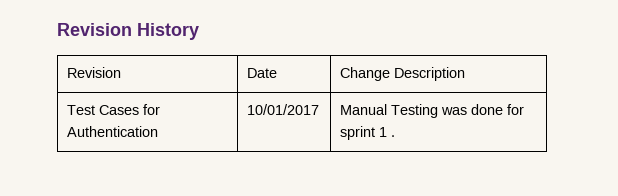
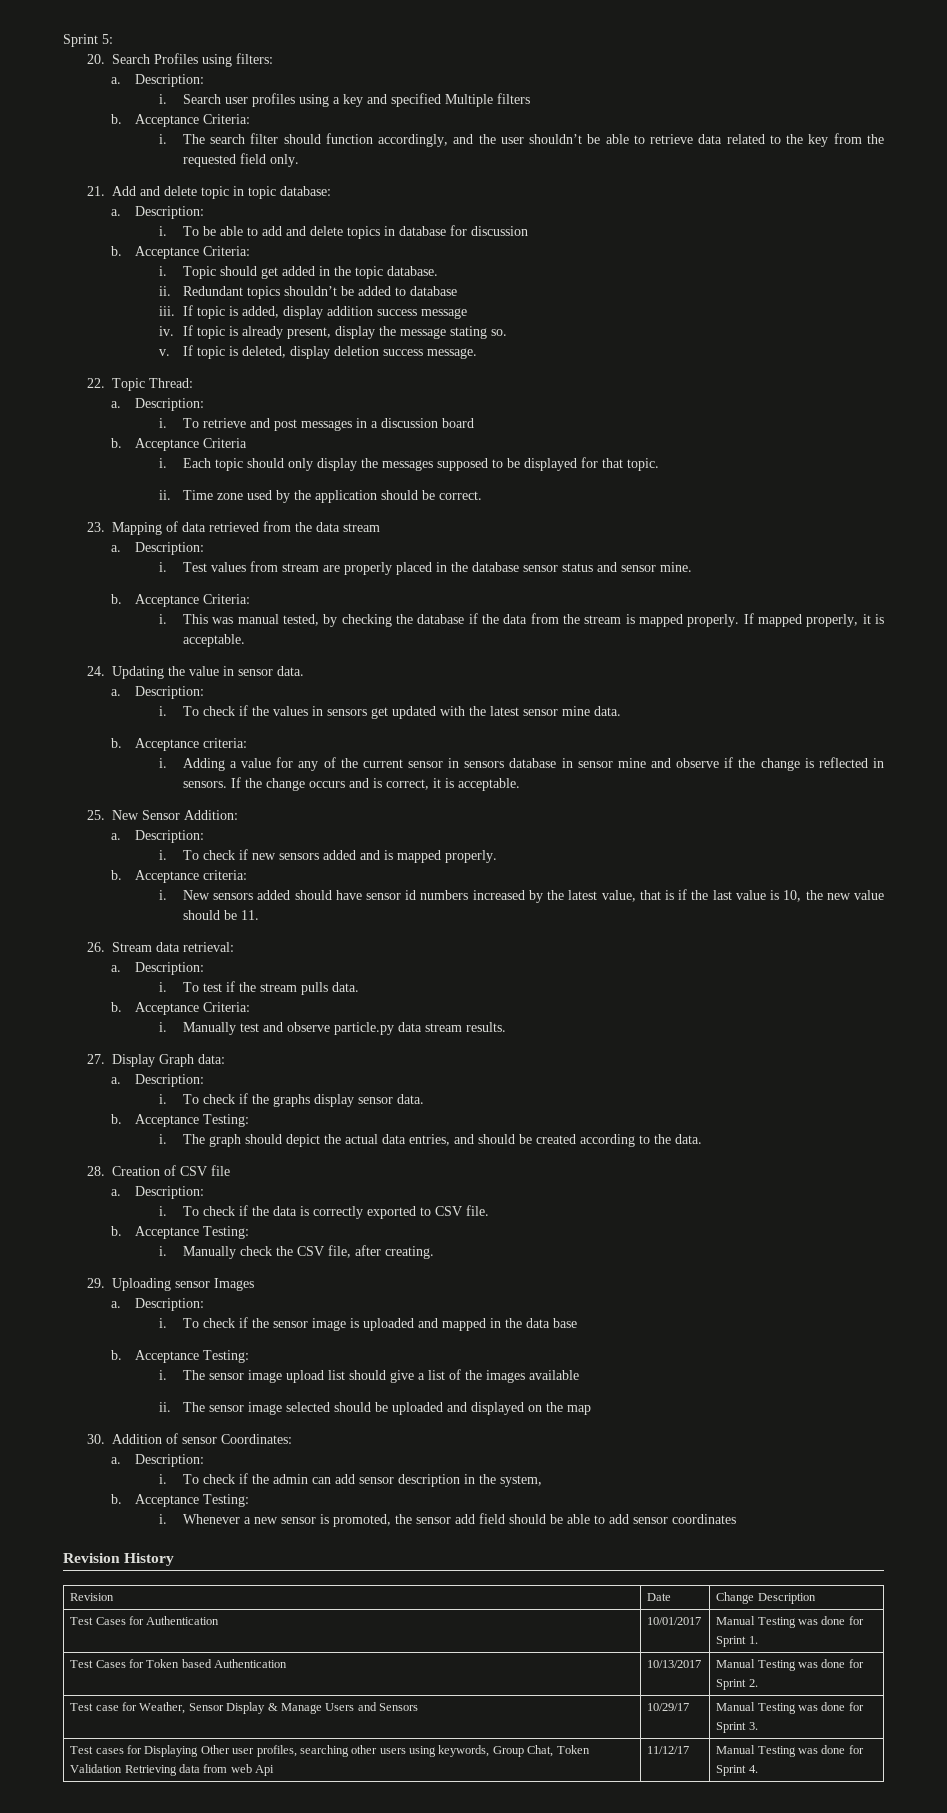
(57, 29) none -> [63,34,113,47] [86,53,273,67] [110,74,204,87] [158,93,530,107] [110,114,250,127] [158,133,884,147] [182,153,299,167] [86,186,331,199] [110,206,204,219] [158,225,528,239] [110,246,250,259] [158,266,438,279] [158,286,457,299] [158,305,467,319] [158,325,507,339] [158,345,477,359] [86,378,193,391] [110,398,204,411] [158,418,474,431] [110,438,247,451] [158,457,659,471] [158,490,482,503] [86,521,380,535] [110,542,204,555] [158,561,692,575] [110,594,250,607] [158,613,885,627] [182,634,245,647] [86,666,304,679] [110,686,204,699] [158,705,621,719] [110,738,247,751] [158,757,885,771] [182,777,520,791] [86,810,238,820] [110,830,204,843] [158,849,497,863] [110,870,247,883] [158,889,884,903] [182,910,259,920] [86,942,234,952] [110,962,204,975] [158,981,359,995] [110,1002,250,1015] [158,1022,506,1035] [86,1054,225,1067] [110,1074,204,1087] [158,1093,424,1107] [110,1114,249,1127] [158,1134,702,1147] [86,1165,230,1176] [110,1186,204,1199] [158,1205,489,1219] [110,1226,249,1239] [158,1245,434,1259] [86,1278,254,1291] [110,1298,204,1311] [158,1317,577,1331] [110,1350,249,1363] [158,1369,579,1383] [158,1402,591,1415] [86,1433,292,1444] [110,1454,204,1467] [158,1473,542,1487] [110,1494,249,1507] [158,1513,736,1527] Sprint 5: // 20. Search Profiles using filters: // a. Description: // i. Search user profiles using a key and specified Multiple filters // b. Acceptance Criteria: // i. The search filter should function accordingly, and the user shouldn’t be able to retrieve data related to the key from the requested field only. // 21. Add and delete topic in topic database: // a. Description: // i. To be able to add and delete topics in database for discussion // b. Acceptance Criteria: // i. Topic should get added in the topic database. // ii. Redundant topics shouldn’t be added to database // iii. If topic is added, display addition success message // iv. If topic is already present, display the message stating so. // v. If topic is deleted, display deletion success message. // 22. Topic Thread: // a. Description: // i. To retrieve and post messages in a discussion board // b. Acceptance Criteria // i. Each topic should only display the messages supposed to be displayed for that topic. // ii. Time zone used by the application should be correct. // 23. Mapping of data retrieved from the data stream // a. Description: // i. Test values from stream are properly placed in the database sensor status and sensor mine. // b. Acceptance Criteria: // i. This was manual tested, by checking the database if the data from the stream is mapped properly. If mapped properly, it is acceptable. // 24. Updating the value in sensor data. // a. Description: // i. To check if the values in sensors get updated with the latest sensor mine data. // b. Acceptance criteria: // i. Adding a value for any of the current sensor in sensors database in sensor mine and observe if the change is reflected in sensors. If the change occurs and is correct, it is acceptable. // 25. New Sensor Addition: // a. Description: // i. To check if new sensors added and is mapped properly. // b. Acceptance criteria: // i. New sensors added should have sensor id numbers increased by the latest value, that is if the last value is 10, the new value should be 11. // 26. Stream data retrieval: // a. Description: // i. To test if the stream pulls data. // b. Acceptance Criteria: // i. Manually test and observe particle.py data stream results. // 27. Display Graph data: // a. Description: // i. To check if the graphs display sensor data. // b. Acceptance Testing: // i. The graph should depict the actual data entries, and should be created according to the data. // 28. Creation of CSV file // a. Description: // i. To check if the data is correctly exported to CSV file. // b. Acceptance Testing: // i. Manually check the CSV file, after creating. // 29. Uploading sensor Images // a. Description: // i. To check if the sensor image is uploaded and mapped in the data base // b. Acceptance Testing: // i. The sensor image upload list should give a list of the images available // ii. The sensor image selected should be uploaded and displayed on the map // 30. Addition of sensor Coordinates: // a. Description: // i. To check if the admin can add sensor description in the system, // b. Acceptance Testing: // i. Whenever a new sensor is promoted, the sensor add field should be able to add sensor coordinates //
[339,126,395,140] sprint 1 . -> [716,1636,758,1647] [70,1659,288,1668] [647,1660,702,1668] [716,1659,864,1671] [716,1679,758,1690] [70,1702,419,1714] [647,1703,690,1711] [716,1702,864,1714] [716,1722,758,1733] [70,1745,590,1757] [70,1764,275,1776] [647,1746,690,1754] [716,1745,864,1757] [716,1765,758,1776] Sprint 1. // Test Cases for Token based Authentication | 10/13/2017 | Manual Testing was done for Sprint 2. // Test case for Weather, Sensor Display & Manage Users and Sensors | 10/29/17 | Manual Testing was done for Sprint 3. // Test cases for Displaying Other user profiles, searching other users using keywords, Group Chat, Token Validation Retrieving data from web Api | 11/12/17 | Manual Testing was done for Sprint 4.

